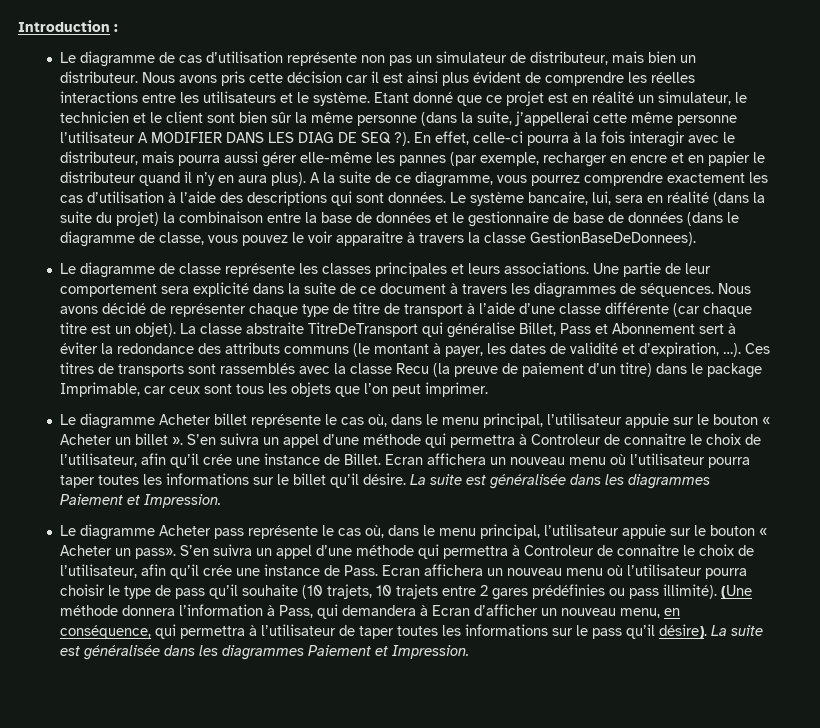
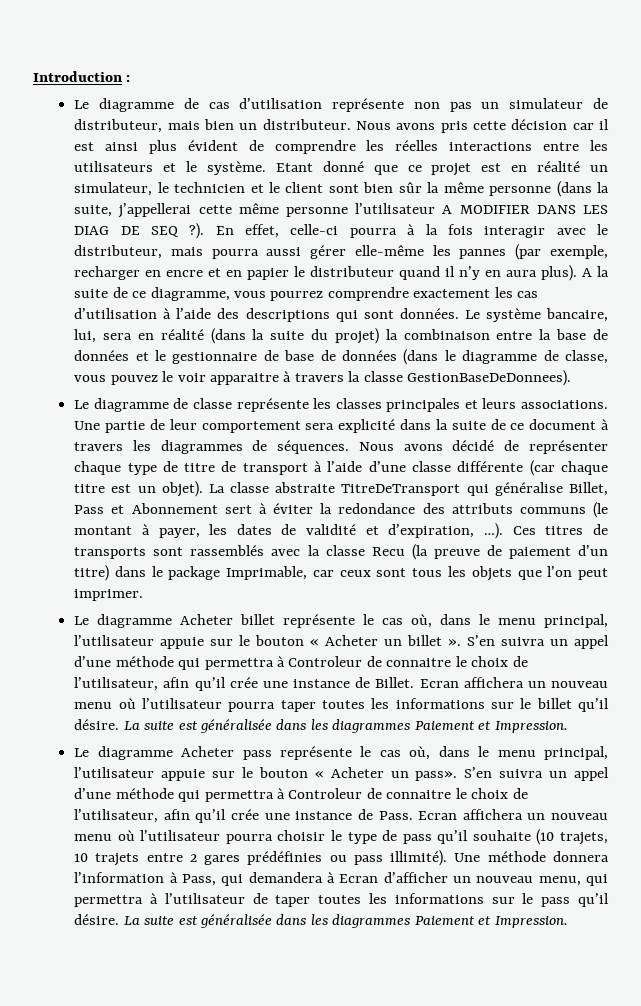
[720,585,752,599] (Une -> [454,853,481,862] Une
[663,608,680,616] [59,625,151,639] en conséquence, -> (581, 881) none
[658,624,707,639] désire). -> [74,914,120,925] désire.

